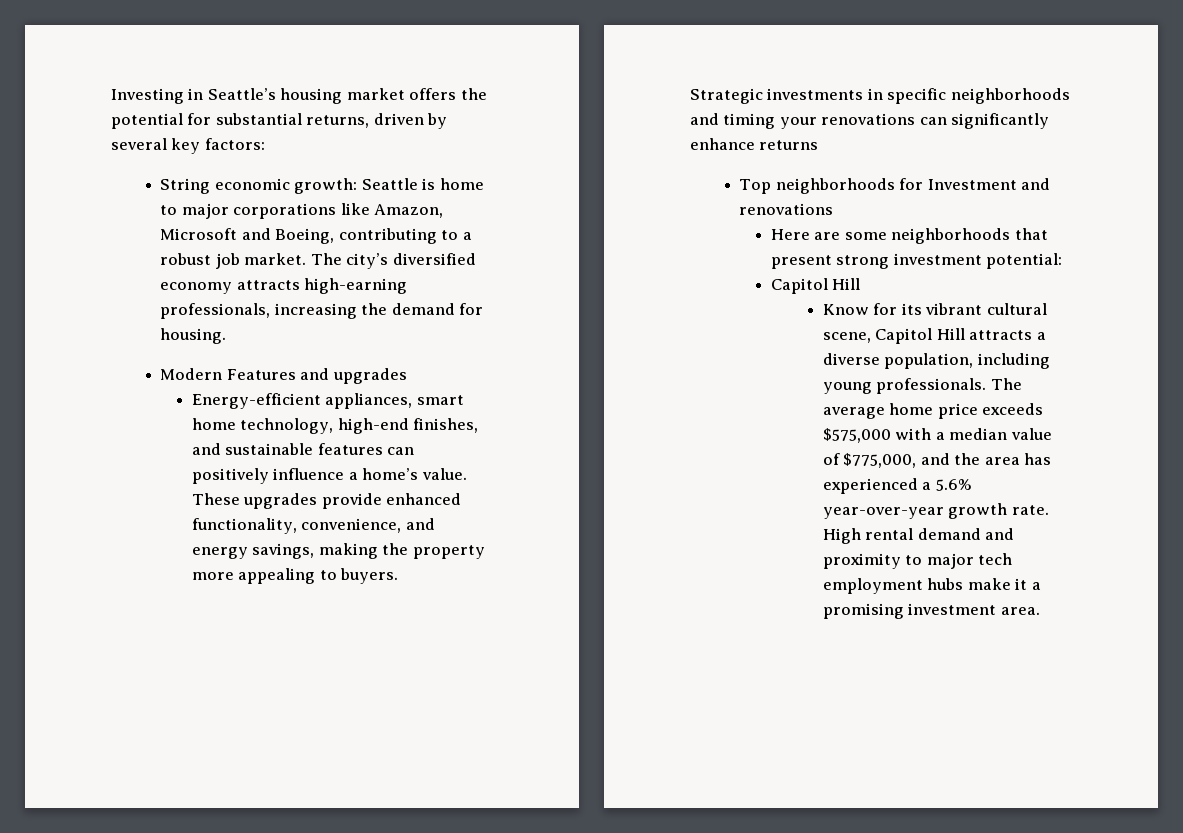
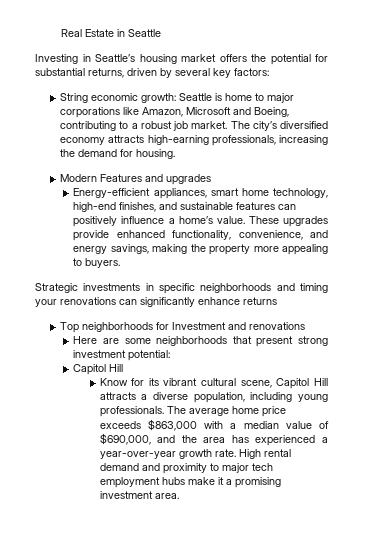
(111, 96) none -> [61,29,162,37] Real Estate in Seattle //
[822,428,891,443] $575,000 -> [147,419,197,431] $863,000
[843,453,917,468] $775,000, -> [99,433,151,445] $690,000,
[935,479,972,491] 5.6% -> (328, 440) none

